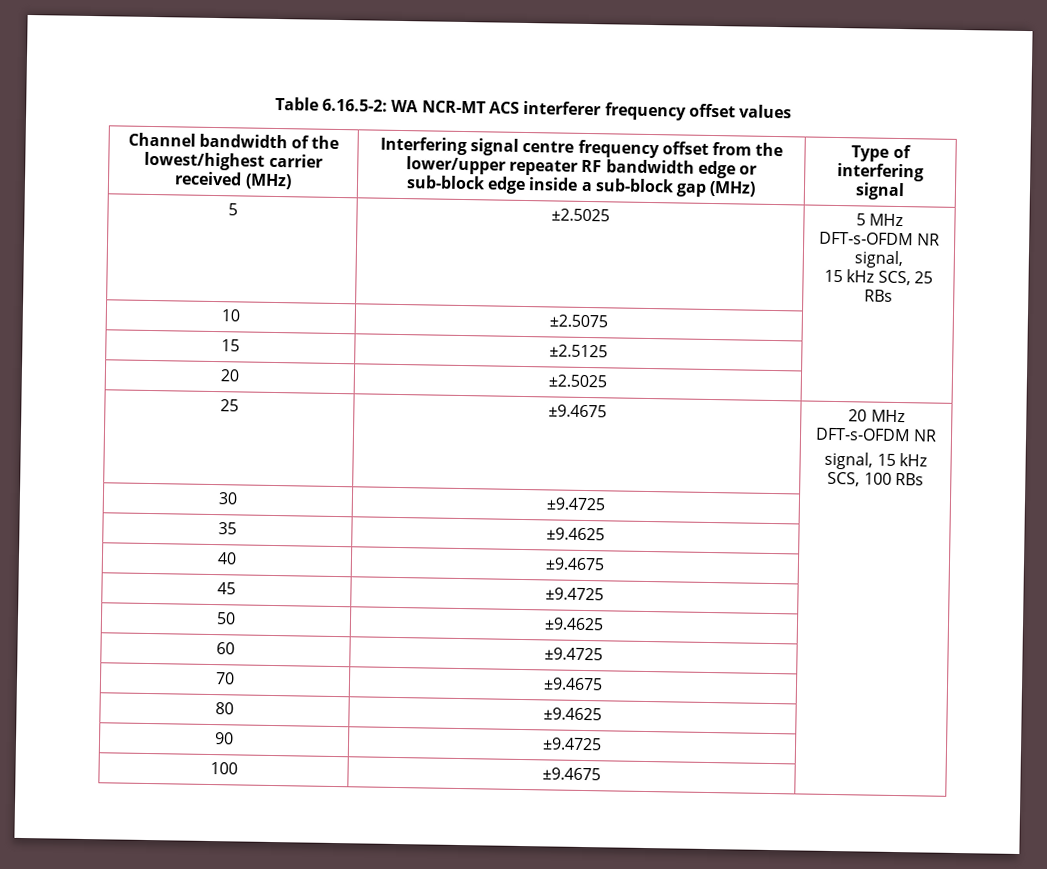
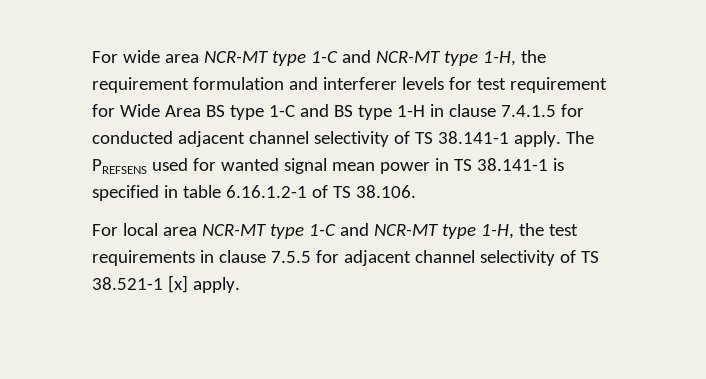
[274,96,793,121] [127,132,340,150] [144,151,323,171] [174,171,292,190] [379,136,784,159] [405,156,758,179] [405,175,757,197] [851,144,911,162] [837,163,924,182] [855,182,905,201] [227,203,238,216] [551,208,610,223] [855,213,904,227] [819,231,940,246] [854,250,903,269] [824,269,933,286] [864,289,893,302] [221,309,240,322] [549,314,608,329] [221,339,240,352] [549,344,608,359] [220,369,240,382] [548,374,607,389] [220,399,239,412] [548,404,607,419] [848,409,905,423] [815,427,937,442] [824,451,927,470] [827,471,924,487] [218,492,238,505] [546,497,605,512] [218,522,237,535] [546,527,605,542] [217,552,237,565] [545,557,605,572] [217,582,236,595] [545,587,604,602] [216,612,236,625] [544,617,604,632] [216,642,235,655] [544,647,603,662] [215,672,235,685] [543,677,603,692] [215,702,234,715] [543,707,602,722] [214,732,234,745] [542,737,602,752] [209,762,238,775] [542,767,601,782] Table 6.16.5-2: WA NCR-MT ACS interferer frequency offset values // Channel bandwidth of the lowest/highest carrier received (MHz) | Interfering signal centre frequency offset from the lower/upper repeater RF bandwidth edge or sub-block edge inside a sub-block gap (MHz) | Type of interfering signal // 5 | ±2.5025 | 5 MHz DFT-s-OFDM NR signal, // 15 kHz SCS, 25 RBs // 10 | ±2.5075 | // 15 | ±2.5125 | // 20 | ±2.5025 | // 25 | ±9.4675 | 20 MHz DFT-s-OFDM NR // signal, 15 kHz SCS, 100 RBs // 30 | ±9.4725 | // 35 | ±9.4625 | // 40 | ±9.4675 | // 45 | ±9.4725 | // 50 | ±9.4625 | // 60 | ±9.4725 | // 70 | ±9.4675 | // 80 | ±9.4625 | // 90 | ±9.4725 | // 100 | ±9.4675 | -> [92,50,546,66] [92,77,607,93] [92,104,584,120] [92,131,594,147] [92,158,564,174] [92,185,416,201] [92,223,578,239] [92,250,599,266] [92,275,240,293] For wide area NCR-MT type 1-C and NCR-MT type 1-H, the requirement formulation and interferer levels for test requirement for Wide Area BS type 1-C and BS type 1-H in clause 7.4.1.5 for conducted adjacent channel selectivity of TS 38.141-1 apply. The PREFSENS used for wanted signal mean power in TS 38.141-1 is specified in table 6.16.1.2-1 of TS 38.106. // For local area NCR-MT type 1-C and NCR-MT type 1-H, the test requirements in clause 7.5.5 for adjacent channel selectivity of TS 38.521-1 [x] apply.

